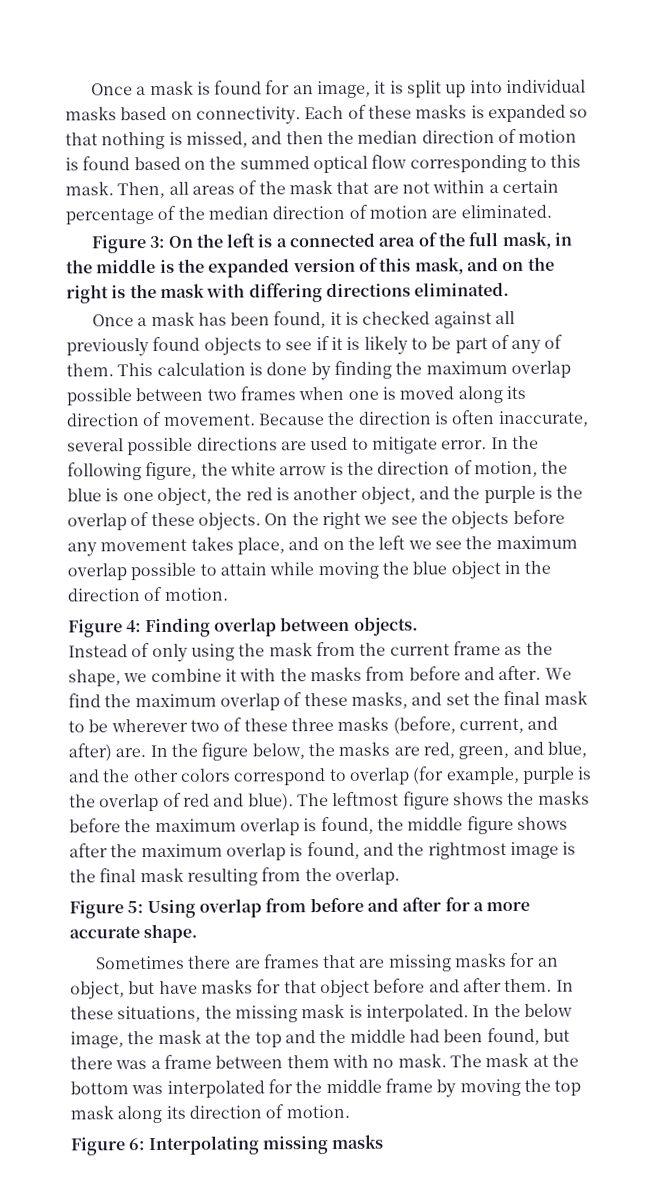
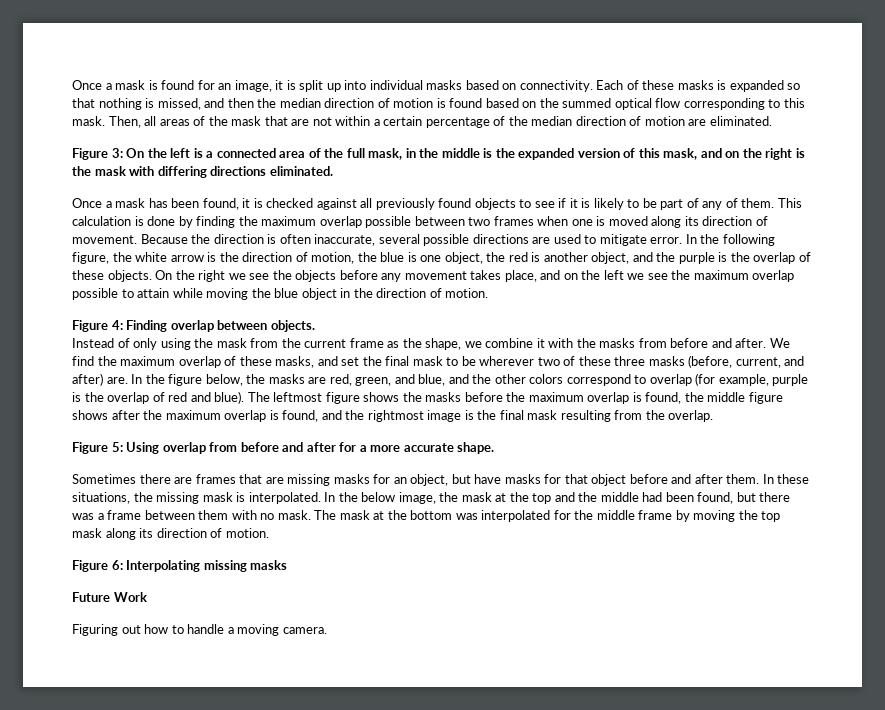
(385, 1142) none -> [72,592,147,602] [72,624,327,636] // Future Work // Figuring out how to handle a moving camera.

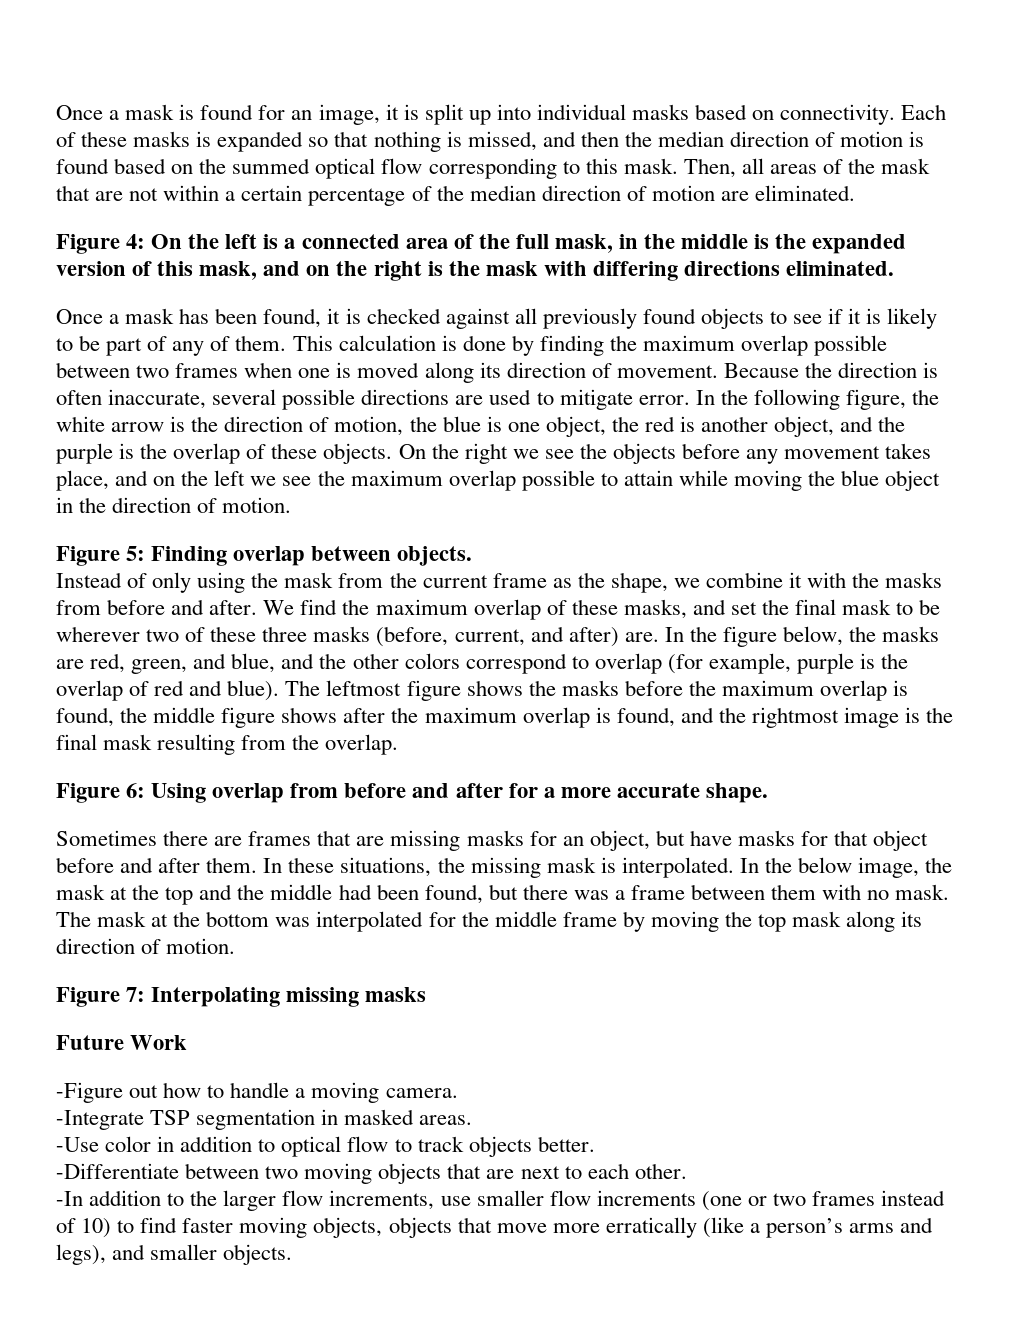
[111,148,123,158] 3: -> [126,234,146,249] 4:
[111,320,123,330] 4: -> [126,546,146,561] 5:
[111,442,123,452] 5: -> [126,783,146,798] 6:
[111,560,123,570] 6: -> [126,987,146,1002] 7:
[72,624,118,636] Figuring -> [56,1082,123,1103] -Figure
(327, 630) none -> [56,1109,473,1130] [56,1136,595,1157] [56,1163,687,1184] [56,1190,946,1211] [56,1217,934,1238] [56,1244,293,1265] // -Integrate TSP segmentation in masked areas. // -Use color in addition to optical flow to track objects better. // -Differentiate between two moving objects that are next to each other. // -In addition to the larger flow increments, use smaller flow increments (one or two frames instead of 10) to find faster moving objects, objects that move more erratically (like a person’s arms and legs), and smaller objects.

